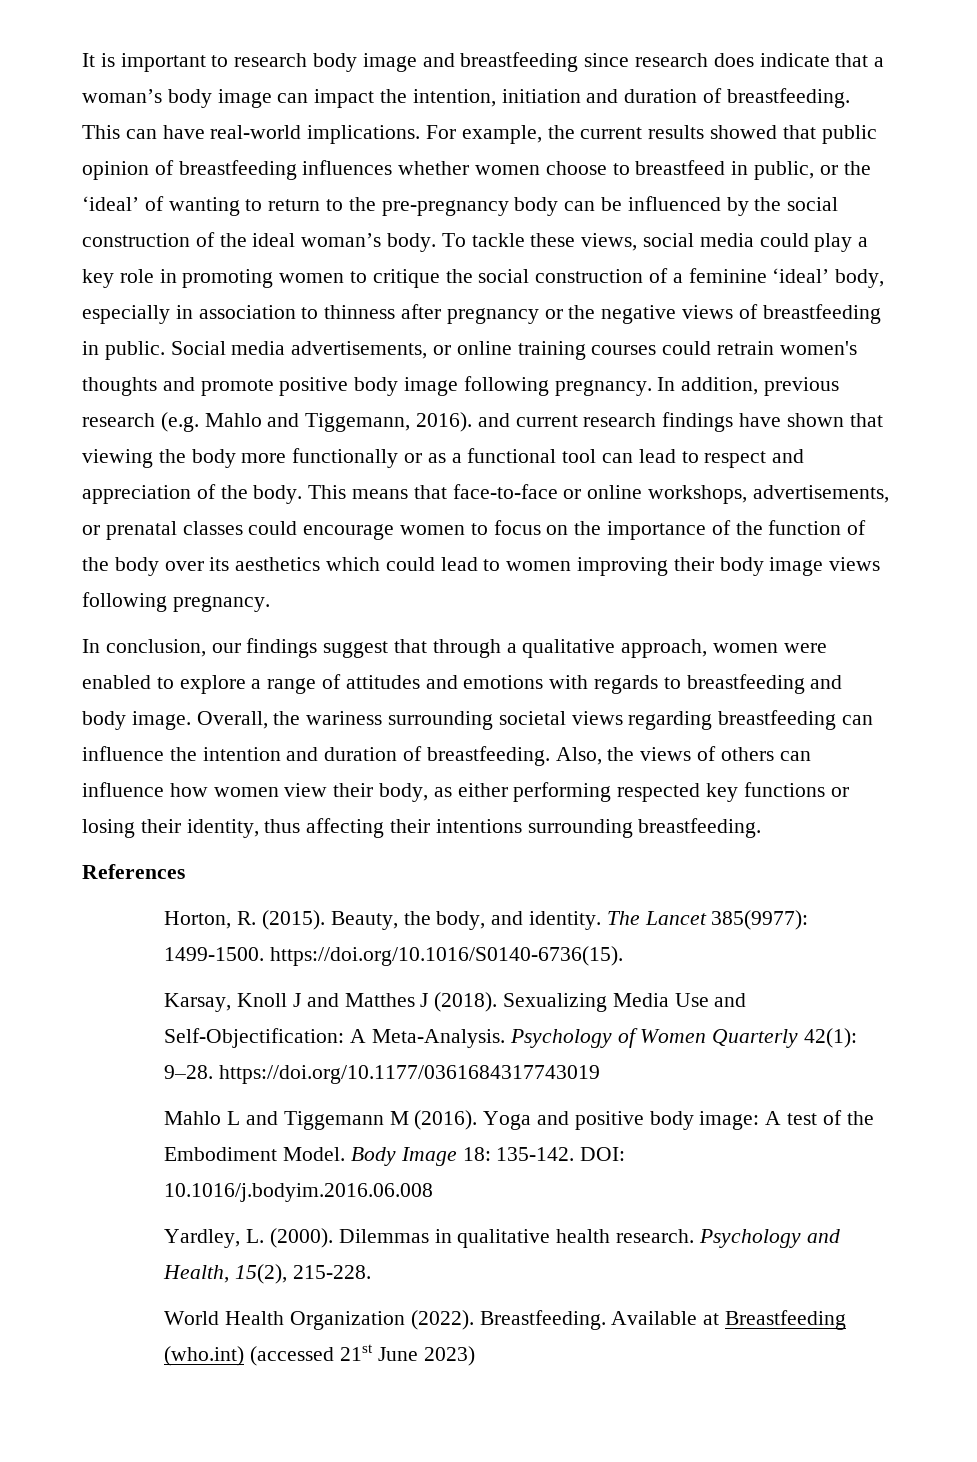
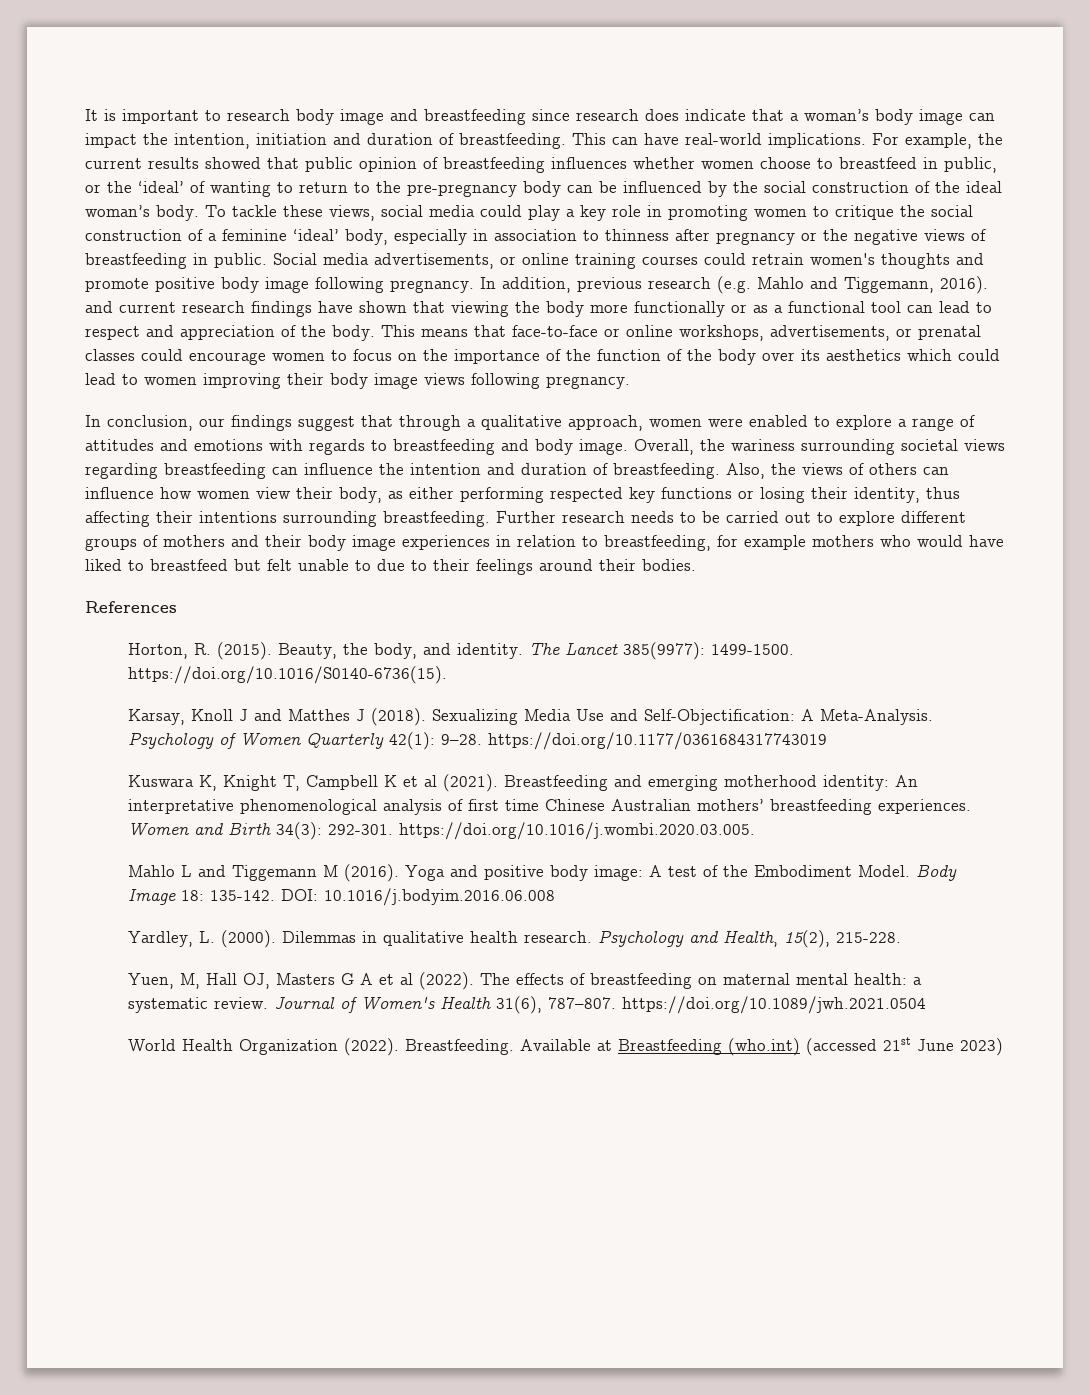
(762, 828) none -> [496,511,966,526] [85,535,1004,551] [85,559,696,575] Further research needs to be carried out to explore different groups of mothers and their body image experiences in relation to breastfeeding, for example mothers who would have liked to breastfeed but felt unable to due to their feelings around their bodies.
(601, 1074) none -> [127,774,918,792] [127,799,971,815] [127,822,755,840] // Kuswara K, Knight T, Campbell K et al (2021). Breastfeeding and emerging motherhood identity: An interpretative phenomenological analysis of first time Chinese Australian mothers’ breastfeeding experiences. Women and Birth 34(3): 292-301. https://doi.org/10.1016/j.wombi.2020.03.005.
(371, 1272) none -> [127,972,922,990] [127,996,926,1014] // Yuen, M, Hall OJ, Masters G A et al (2022). The effects of breastfeeding on maternal mental health: a systematic review. Journal of Women's Health 31(6), 787–807. https://doi.org/10.1089/jwh.2021.0504

